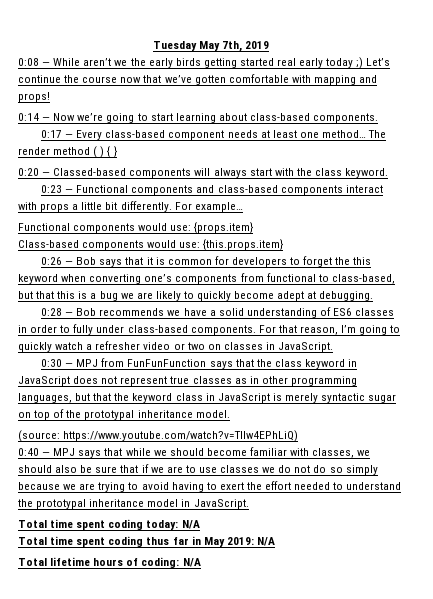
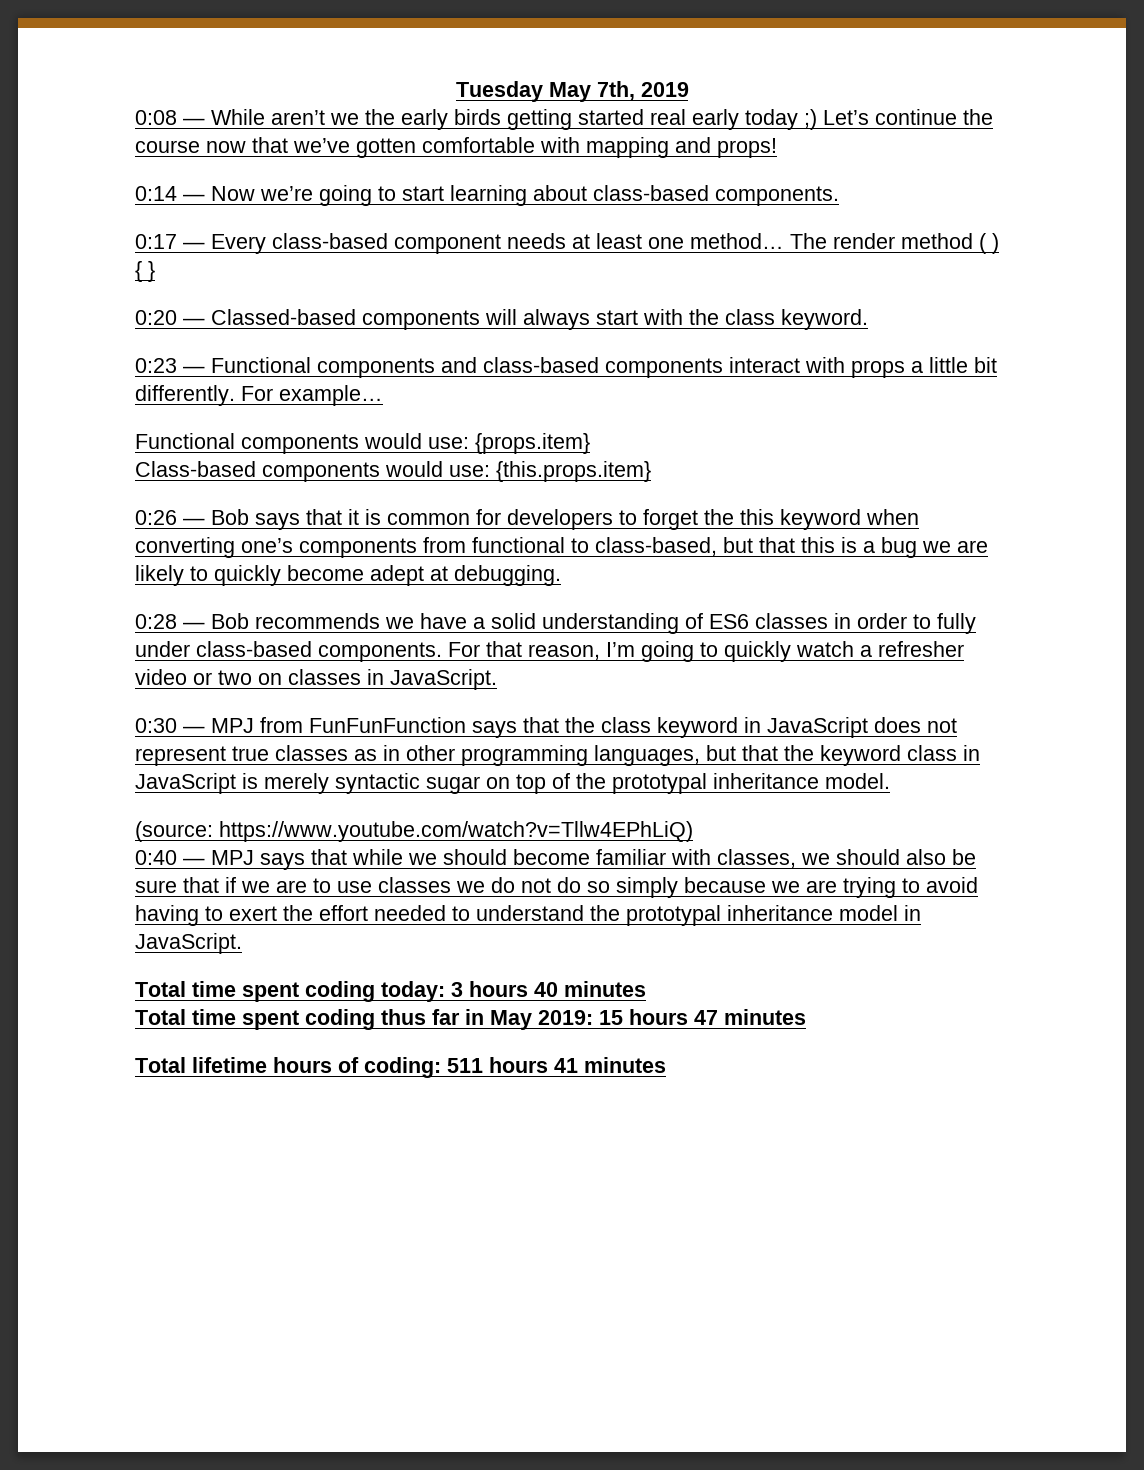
[181,520,200,529] N/A -> [451,981,646,997] 3 hours 40 minutes
[256,537,275,546] N/A -> [599,1009,806,1025] 15 hours 47 minutes
[182,558,201,567] N/A -> [447,1057,666,1073] 511 hours 41 minutes

